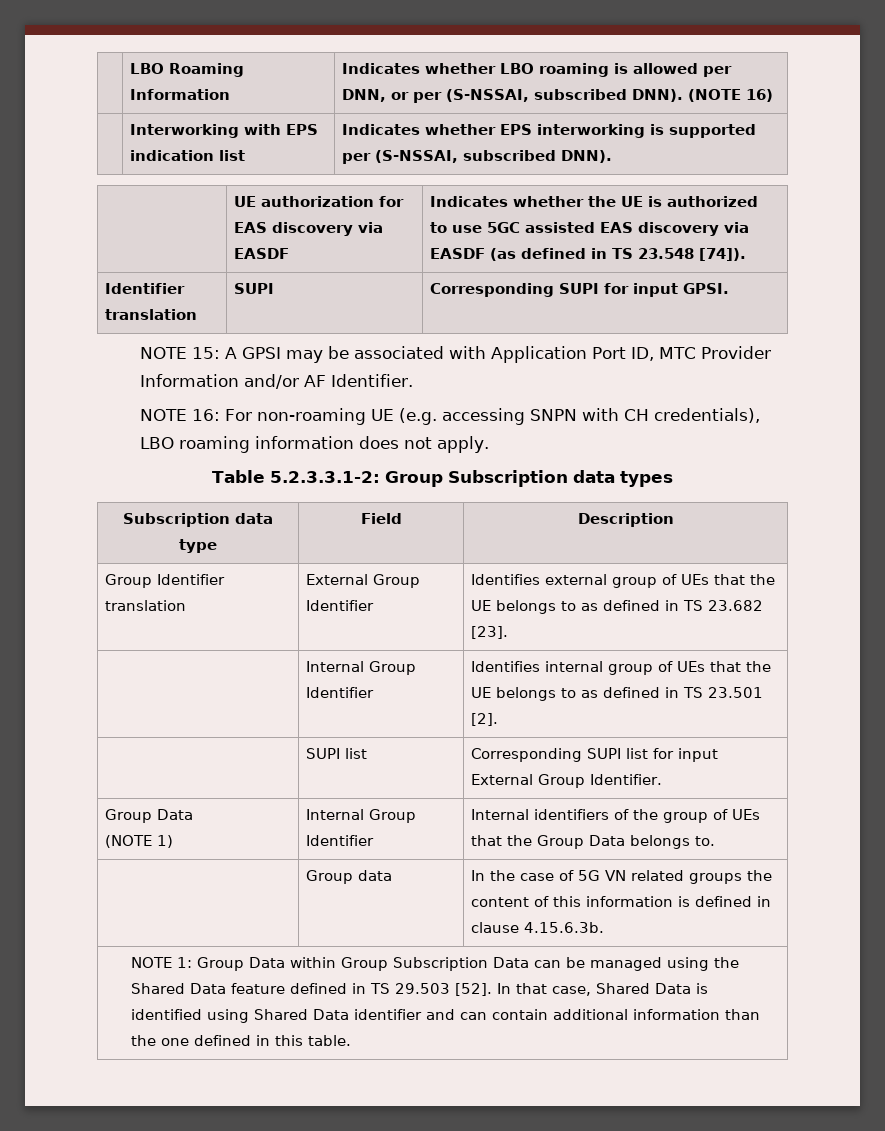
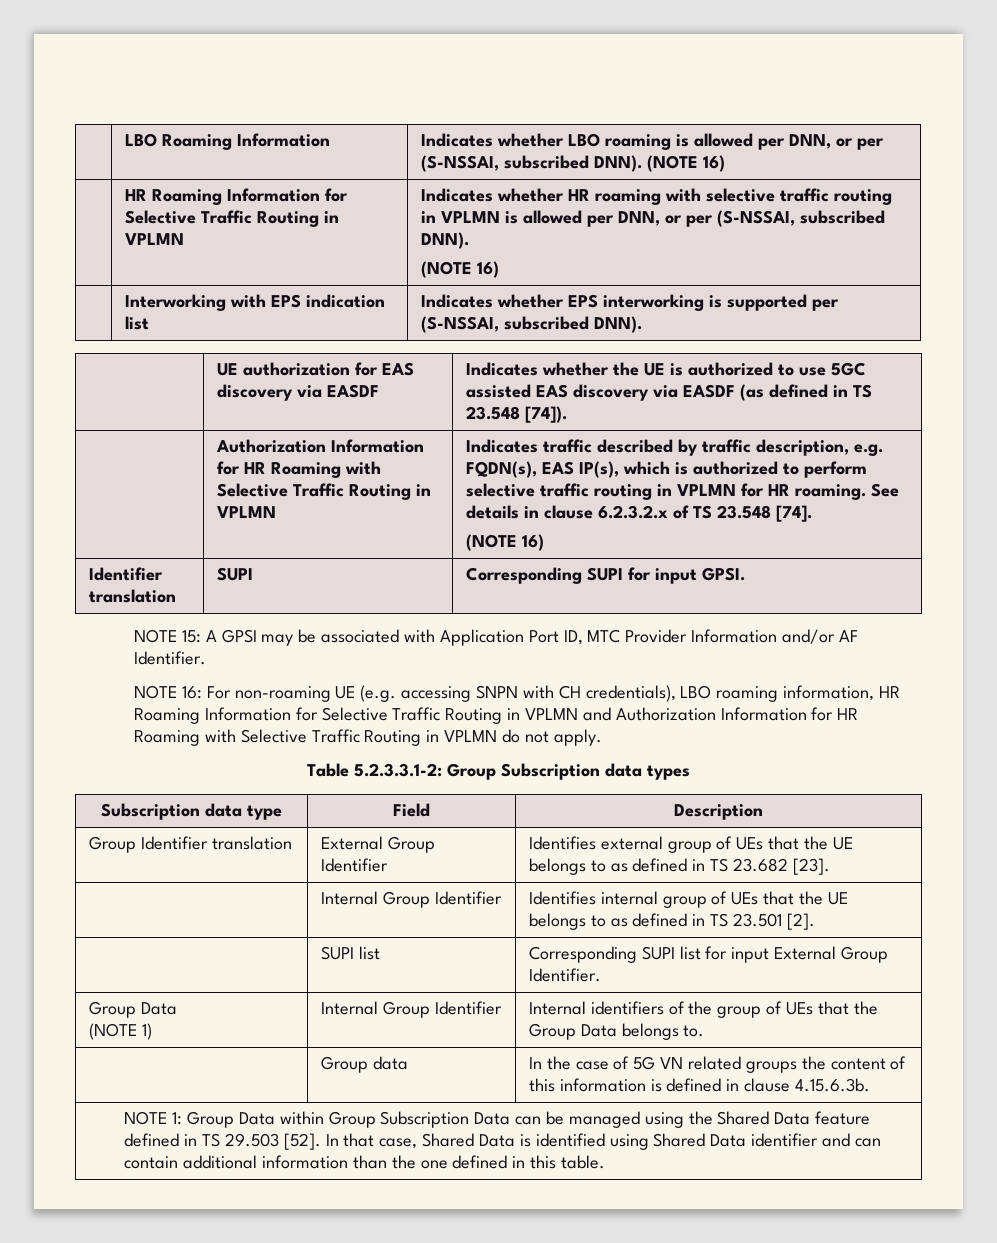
(774, 95) none -> [124,188,348,205] [124,210,339,227] [124,233,184,245] [420,188,892,205] [420,210,885,227] [420,232,469,249] [420,261,499,278] // | HR Roaming Information for Selective Traffic Routing in VPLMN | Indicates whether HR roaming with selective traffic routing in VPLMN is allowed per DNN, or per (S-NSSAI, subscribed DNN). // (NOTE 16)
(747, 254) none -> [215,439,424,453] [216,461,381,478] [216,483,431,500] [216,506,276,518] [465,439,883,456] [465,461,867,478] [465,483,899,500] [465,505,812,522] [465,534,544,551] // | Authorization Information for HR Roaming with Selective Traffic Routing in VPLMN | Indicates traffic described by traffic description, e.g. FQDN(s), EAS IP(s), which is authorized to perform selective traffic routing in VPLMN for HR roaming. See details in clause 6.2.3.2.x of TS 23.548 [74]. // (NOTE 16)
[254,436,399,449] information does -> [783,685,901,701] [133,707,859,724] [133,729,521,746] information, HR Roaming Information for Selective Traffic Routing in VPLMN and Authorization Information for HR Roaming with Selective Traffic Routing in VPLMN do

